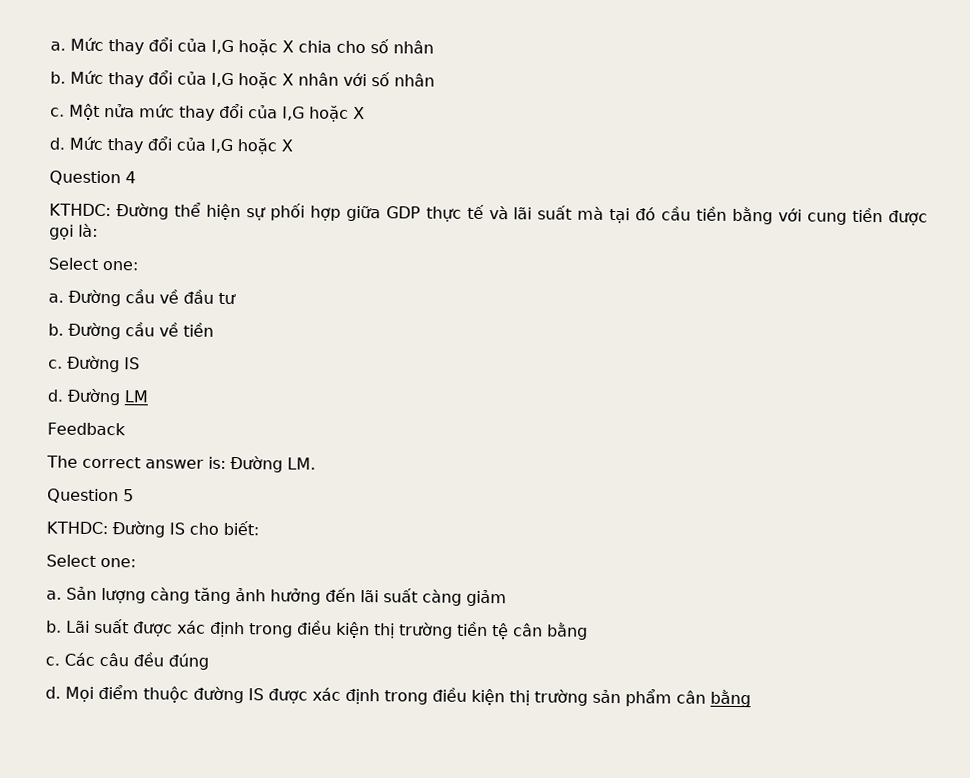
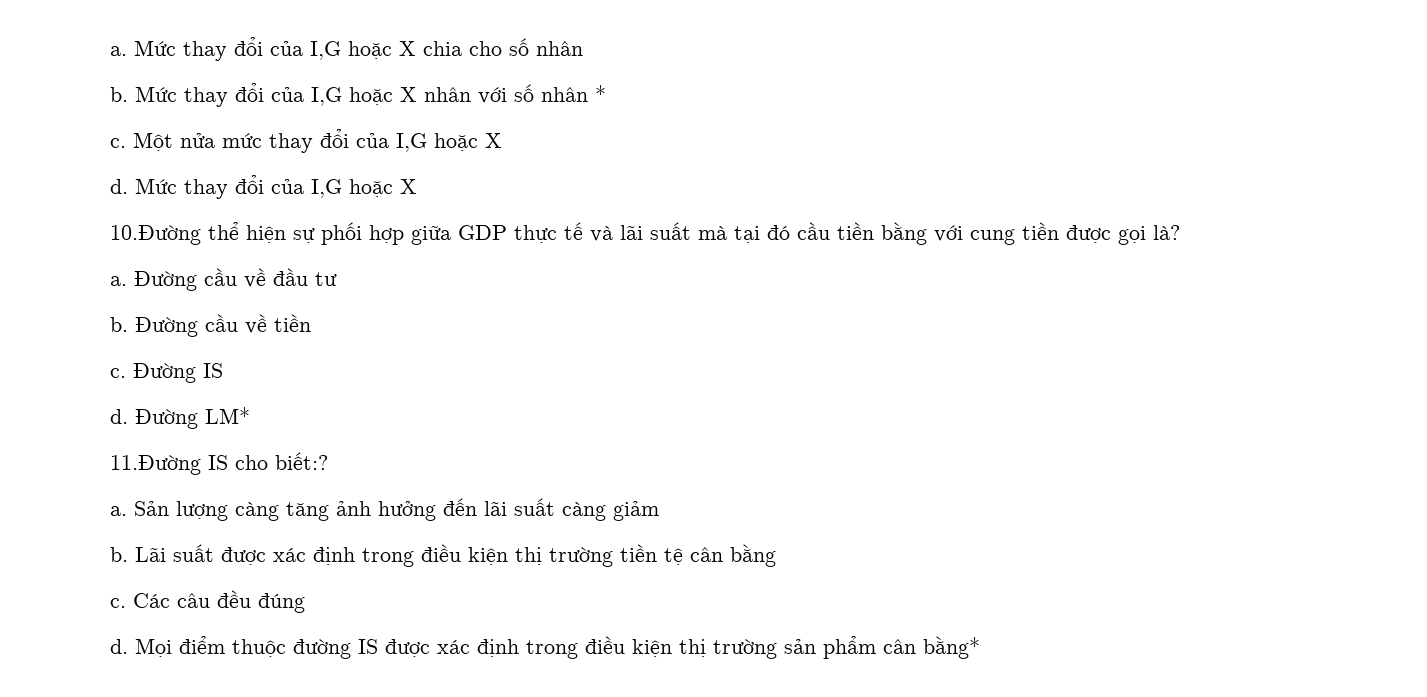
(435, 80) none -> [595,85,606,102] *
[49,170,136,186] [49,203,169,220] Question 4 // KTHDC: Đường -> [110,225,201,245] 10.Đường
[78,223,98,237] [48,257,138,271] là: // Select one: -> [1153,225,1180,240] là?
[124,390,148,403] [47,422,126,436] [46,455,316,473] [47,488,134,504] [46,520,259,538] [46,554,136,568] LM // Feedback // The correct answer is: Đường LM. // Question 5 // KTHDC: Đường IS cho biết: // Select one: -> [205,407,250,424] [110,452,328,475] LM* // 11.Đường IS cho biết:?
[710,689,751,708] bằng -> [923,636,980,659] bằng*

